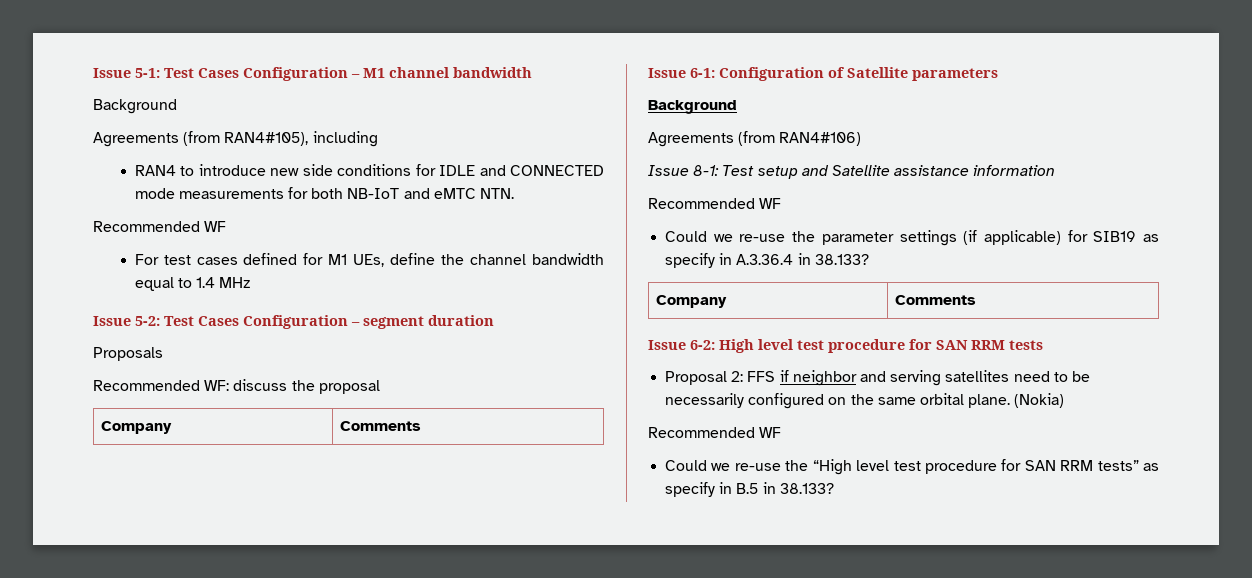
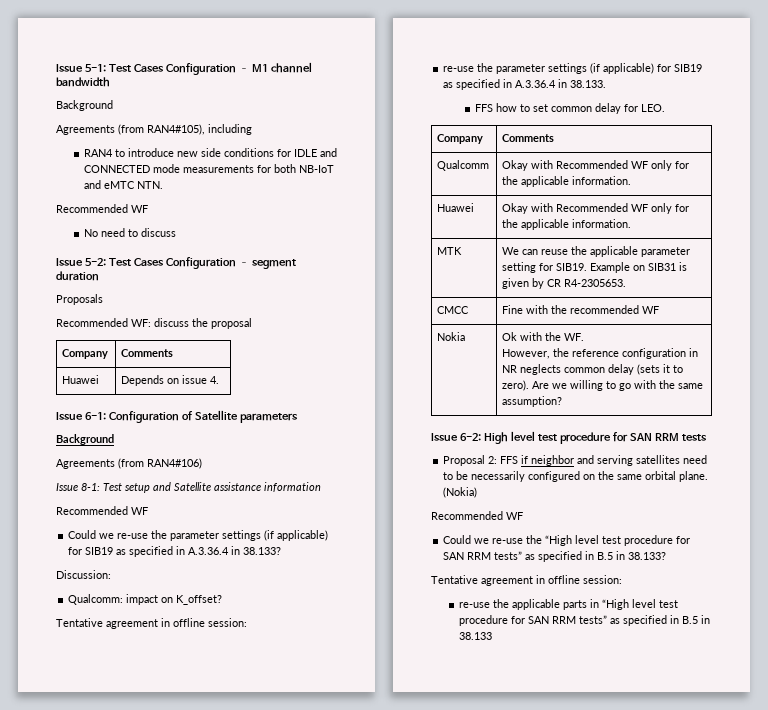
[134,253,604,267] [134,277,251,291] For test cases defined for M1 UEs, define the channel bandwidth equal to 1.4 MHz -> [83,228,176,237] No need to discuss
(422, 426) none -> [62,375,100,384] [121,375,220,386] // Huawei | Depends on issue 4.
[665,253,716,268] specify -> [129,546,174,557] specified
[656,295,728,308] [895,295,977,305] // Company | Comments -> [56,570,111,579] [68,594,223,605] [56,618,247,629] [443,63,703,74] [443,79,607,90] [474,103,665,114] [437,134,484,144] [502,134,555,142] [437,160,490,171] [502,160,690,171] [502,176,632,187] [437,203,475,212] [502,203,690,214] [502,219,632,230] [437,247,463,255] [502,246,691,257] [502,262,688,273] [502,278,627,289] [437,306,470,314] [502,305,660,314] [437,332,466,341] [502,332,585,341] [502,348,699,359] [502,364,684,375] [502,380,704,391] [502,396,563,407] // Discussion: // Qualcomm: impact on K_offset? // Tentative agreement in offline session: // re-use the parameter settings (if applicable) for SIB19 as specified in A.3.36.4 in 38.133. // FFS how to set common delay for LEO. // Company | Comments // Qualcomm | Okay with Recommended WF only for the applicable information. // Huawei | Okay with Recommended WF only for the applicable information. // MTK | We can reuse the applicable parameter setting for SIB19. Example on SIB31 is given by CR R4-2305653. // CMCC | Fine with the recommended WF // Nokia | Ok with the WF. // However, the reference configuration in NR neglects common delay (sets it to zero). Are we willing to go with the same assumption?
[665,482,716,497] specify -> [538,551,583,562] specified
(834, 488) none -> [431,575,622,586] [458,599,678,610] [458,615,710,626] [458,632,492,640] // Tentative agreement in offline session: // re-use the applicable parts in “High level test procedure for SAN RRM tests” as specified in B.5 in 38.133

